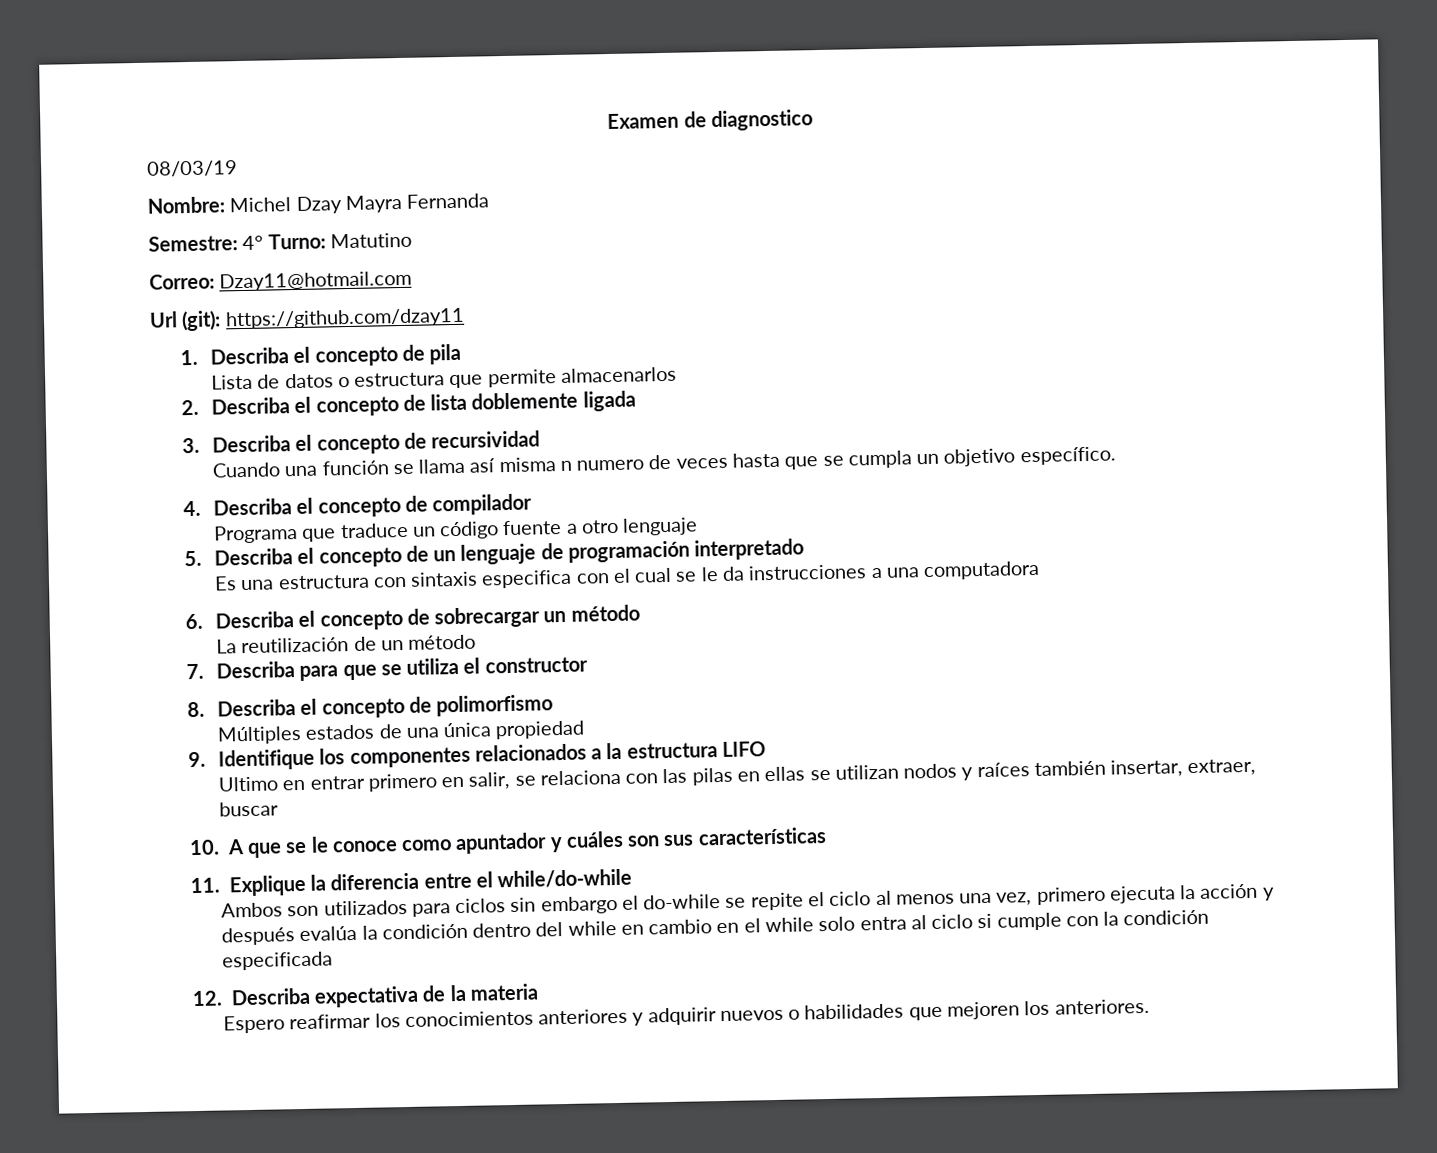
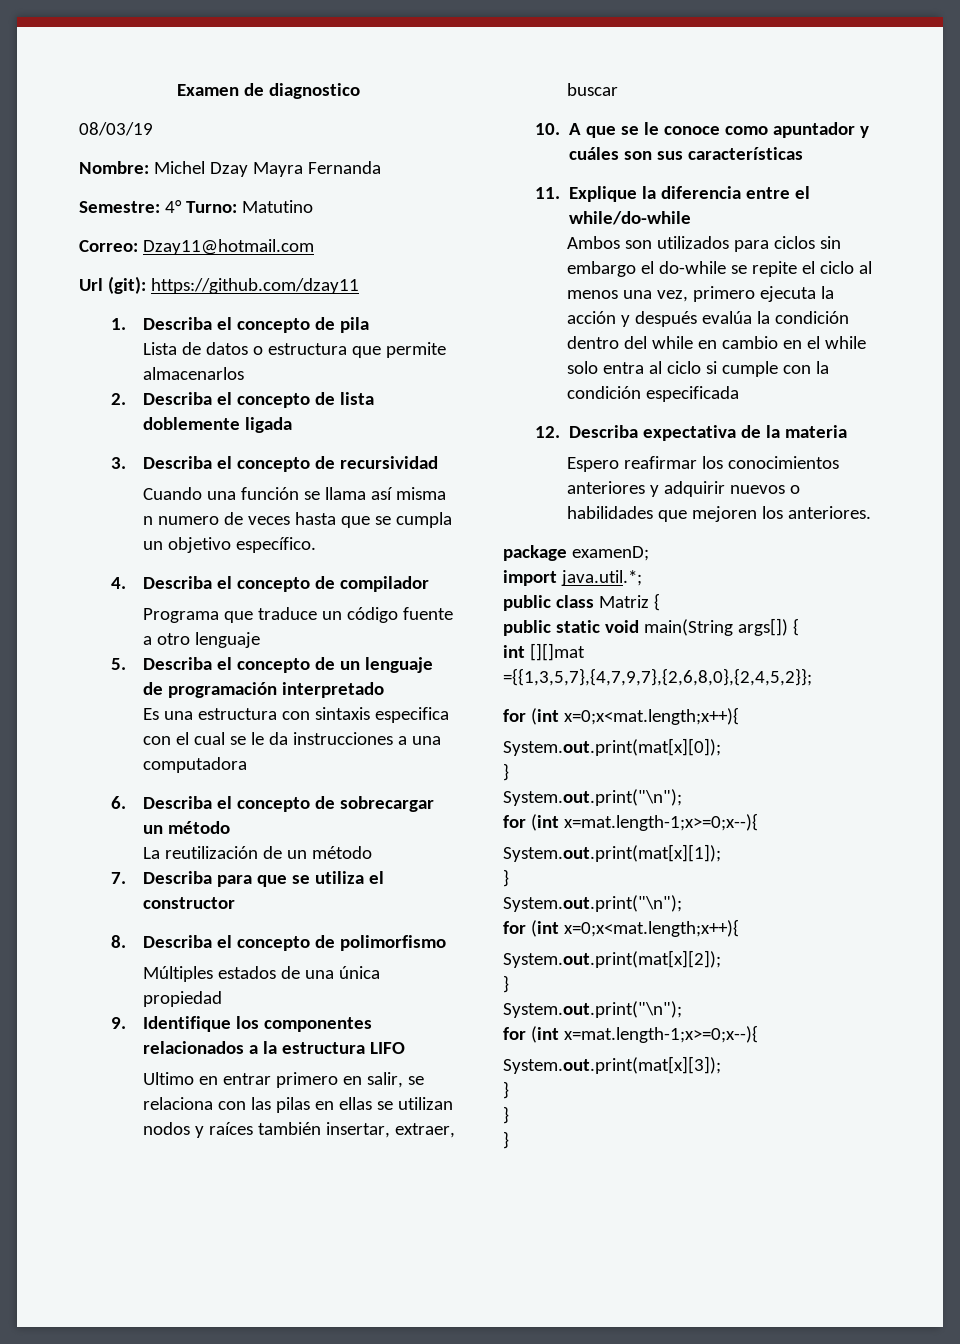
(1150, 1006) none -> [503,545,649,561] [503,570,642,586] [503,593,660,611] [503,618,799,636] [503,643,585,661] [503,668,812,686] [503,707,739,725] [503,738,721,756] [503,763,509,781] [503,789,682,806] [503,813,758,831] [503,844,721,862] [503,869,509,887] [503,895,682,912] [503,919,739,937] [503,950,721,968] [503,975,509,993] [503,1001,682,1018] [503,1025,758,1043] [503,1056,721,1074] [503,1081,509,1099] [503,1106,509,1124] [503,1131,509,1149] // package examenD; // import java.util.*; // public class Matriz { // public static void main(String args[]) { // int [][]mat ={{1,3,5,7},{4,7,9,7},{2,6,8,0},{2,4,5,2}}; // for (int x=0;x<mat.length;x++){ // System.out.print(mat[x][0]); // } // System.out.print("\n"); // for (int x=mat.length-1;x>=0;x--){ // System.out.print(mat[x][1]); // } // System.out.print("\n"); // for (int x=0;x<mat.length;x++){ // System.out.print(mat[x][2]); // } // System.out.print("\n"); // for (int x=mat.length-1;x>=0;x--){ // System.out.print(mat[x][3]); // } // } // }

